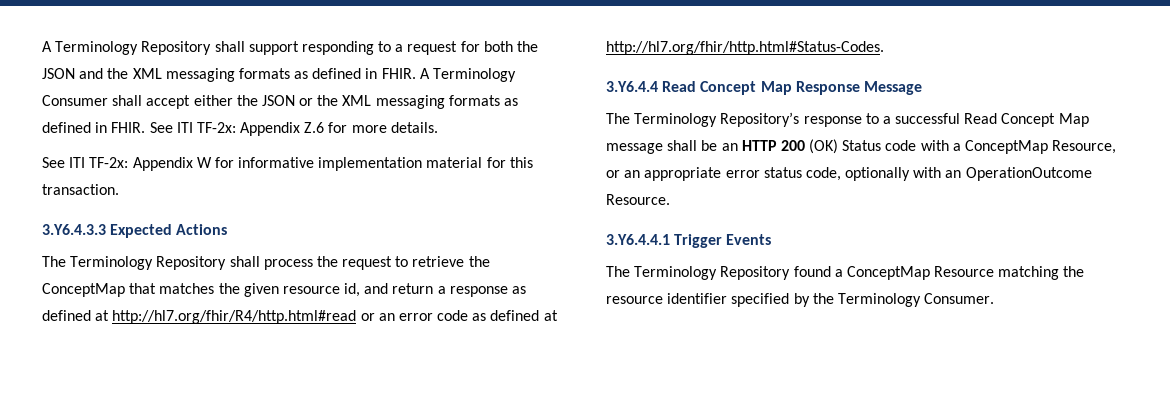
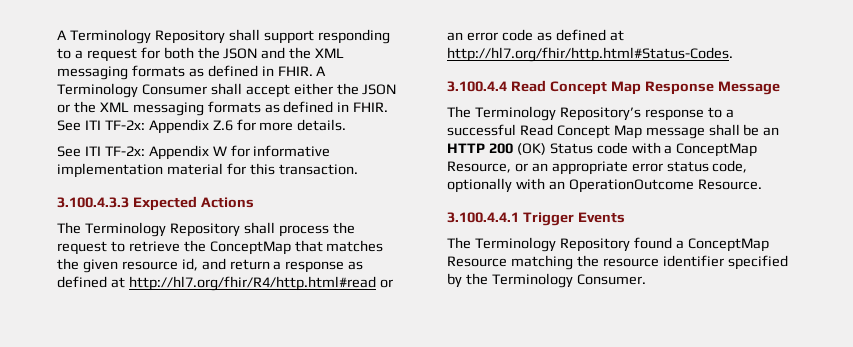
[42,224,106,235] 3.Y6.4.3.3 -> [57,197,129,208] 3.100.4.3.3
[606,81,658,92] 3.Y6.4.4 -> [447,81,507,92] 3.100.4.4
[606,234,670,245] 3.Y6.4.4.1 -> [447,212,519,223] 3.100.4.4.1

